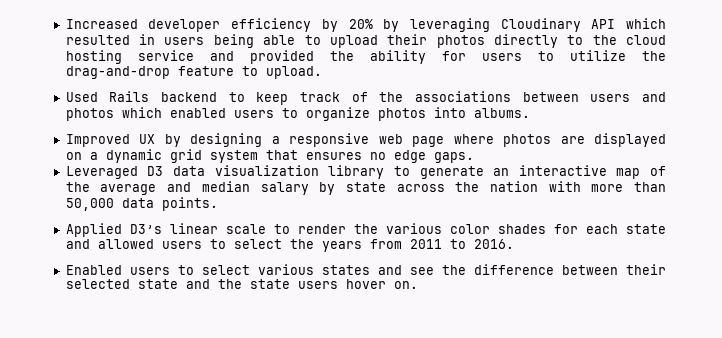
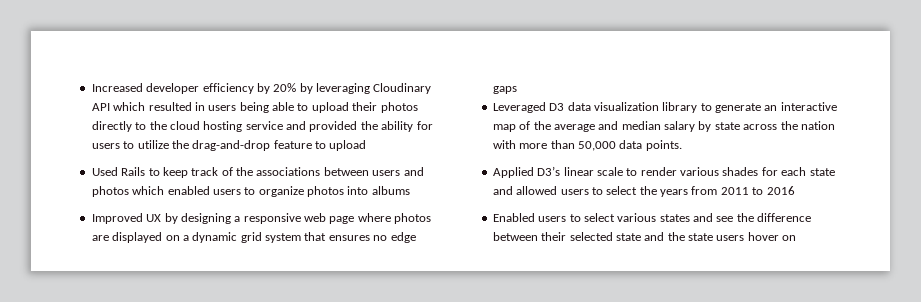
[265,66,322,79] upload. -> [329,140,367,151] upload
[161,92,218,102] backend -> (146, 171) none
[473,108,530,118] albums. -> [371,186,410,195] albums
[433,152,474,163] gaps. -> [492,86,517,94] gaps
[353,223,490,234] the various color -> [680,167,719,176] various
[473,239,514,249] 2016. -> [766,186,795,195] 2016
[393,281,418,289] on. -> [782,235,797,241] on

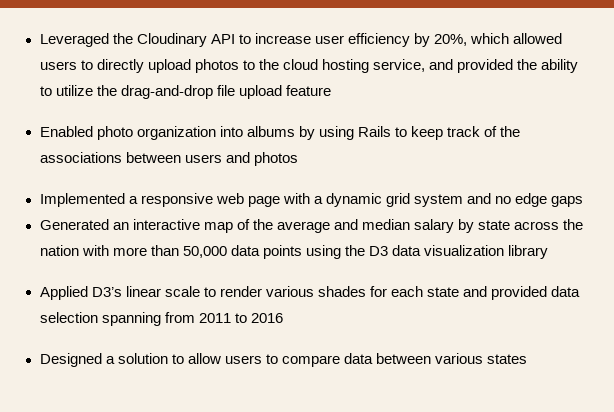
[91,83,432,94] [91,102,418,113] [91,121,132,132] Increased developer efficiency by 20% by leveraging Cloudinary API which resulted in users being able to upload their photos directly -> [39,33,563,47] [39,59,239,73] Leveraged the Cloudinary API to increase user efficiency by 20%, which allowed users to directly upload photos
[245,121,283,130] service -> [372,59,425,72] service,
[416,121,433,130] [91,143,120,149] for users -> (579, 66) none
(271, 145) none -> [216,85,282,99] file upload
[315,140,367,151] [91,167,118,176] to upload // Used -> [39,126,354,140] // Enabled photo organization into albums by using
[132,186,410,197] [91,213,432,224] [91,232,180,243] which enabled users to organize photos into albums // Improved UX by designing a responsive web page where photos are displayed on -> [39,193,310,207] // Implemented a responsive web page with
[304,232,370,241] that ensures -> [467,193,492,204] and
[492,102,761,113] Leveraged D3 data visualization library to generate -> [39,219,109,230] Generated
[645,140,682,151] points. -> [262,245,549,259] points using the D3 data visualization library
[516,186,795,197] [492,213,812,222] [492,232,797,241] allowed users to select the years from 2011 to 2016 // Enabled users to select various states and see the difference between their selected state and the state users hover on -> [491,286,581,300] [39,312,283,326] [39,353,528,367] provided data selection spanning from 2011 to 2016 // Designed a solution to allow users to compare data between various states

